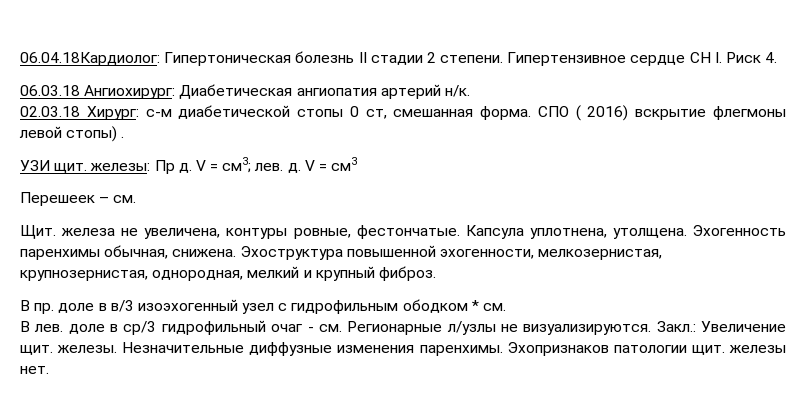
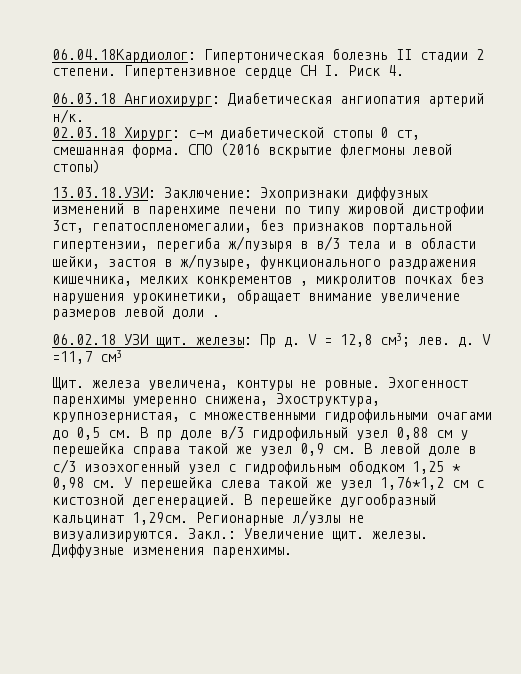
[575,105,629,121] ( 2016) -> [220,143,260,157] (2016
(118, 134) none -> [52,187,428,201] [52,203,484,217] [52,219,452,234] [52,236,476,252] [52,254,476,270] [52,272,484,287] [52,289,460,304] [52,306,204,320] // 13.03.18.УЗИ: Заключение: Эхопризнаки диффузных изменений в паренхиме печени по типу жировой дистрофии 3ст, гепатоспленомегалии, без признаков портальной гипертензии, перегиба ж/пузыря в в/3 тела и в области шейки, застоя в ж/пузыре, функционального раздражения кишечника, мелких конкрементов , микролитов почках без нарушения урокинетики, обращает внимание увеличение размеров левой доли
(125, 137) none -> [52,334,116,345] 06.02.18
(219, 167) none -> [340,334,372,347] 12,8
[319,164,328,171] = -> [52,351,92,364] =11,7
[20,192,137,206] // Перешеек – см. -> (122, 356) none
[121,228,139,236] не -> (140, 384) none
[293,225,787,239] [20,245,663,260] [20,266,436,281] [20,300,134,314] ровные, фестончатые. Капсула уплотнена, утолщена. Эхогенность паренхимы обычная, снижена. Эхоструктура повышенной эхогенности, мелкозернистая, крупнозернистая, однородная, мелкий и крупный фиброз. // В пр. доле в в/3 -> [300,377,468,391] [52,393,380,407] [52,409,492,423] [52,425,468,441] [52,443,476,457] [52,459,76,474] не ровные. Эхогенност паренхимы умеренно снижена, Эхоструктура, крупнозернистая, с множественными гидрофильными очагами до 0,5 см. В пр доле в/3 гидрофильный узел 0,88 см у перешейка справа такой же узел 0,9 см. В левой доле в с/3
[471,300,507,311] [20,320,342,335] * см. // В лев. доле в ср/3 гидрофильный очаг - см. -> [412,461,461,474] [52,477,484,491] [52,493,436,508] [52,512,188,525] 1,25 * 0,98 см. У перешейка слева такой же узел 1,76*1,2 см с кистозной дегенерацией. В перешейке дугообразный кальцинат 1,29см.
[122,342,786,356] [20,366,49,374] Незначительные диффузные изменения паренхимы. Эхопризнаков патологии щит. железы нет. -> [52,544,292,558] Диффузные изменения паренхимы.

